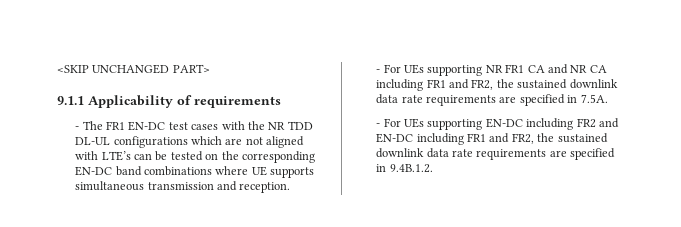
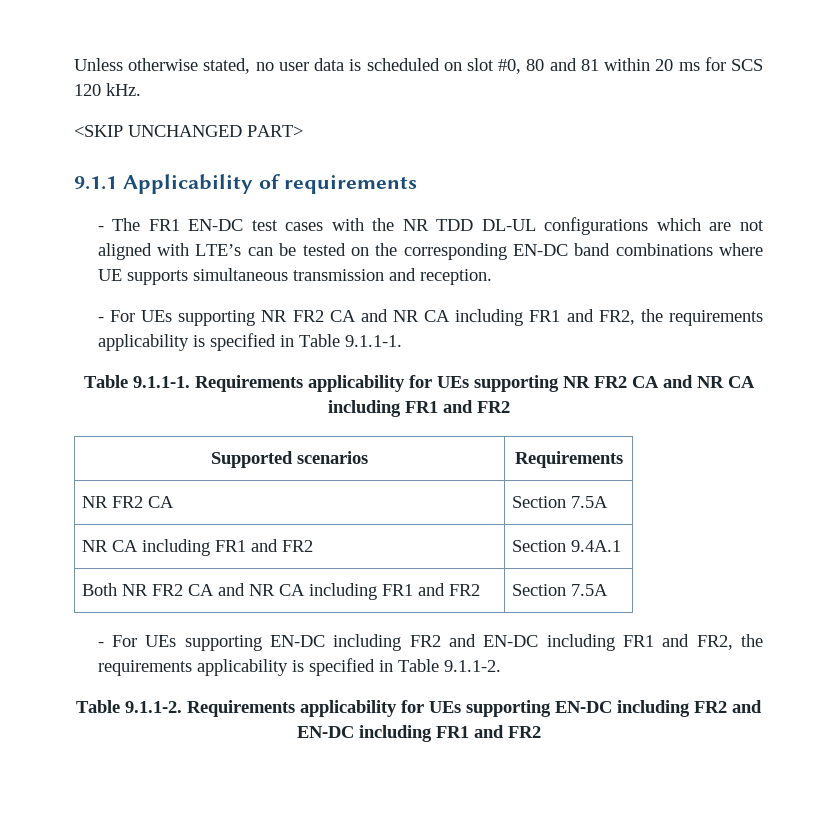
(57, 69) none -> [74,57,763,74] [74,83,141,96] Unless otherwise stated, no user data is scheduled on slot #0, 80 and 81 within 20 ms for SCS 120 kHz. //
[505,64,525,73] FR1 -> [292,310,324,322] FR2
[517,79,618,89] [376,94,608,106] sustained downlink data rate requirements are specified in 7.5A. -> [669,310,763,326] [97,333,402,351] [83,375,755,392] [327,400,510,417] [211,451,368,468] [514,451,623,468] [82,496,175,508] [512,496,609,508] [82,539,314,556] [512,540,622,552] [82,583,481,600] [512,584,609,596] requirements applicability is specified in Table 9.1.1-1. // Table 9.1.1-1. Requirements applicability for UEs supporting NR FR2 CA and NR CA including FR1 and FR2 // Supported scenarios | Requirements // NR FR2 CA | Section 7.5A // NR CA including FR1 and FR2 | Section 9.4A.1 // Both NR FR2 CA and NR CA including FR1 and FR2 | Section 7.5A
[557,133,608,143] [376,148,616,160] [376,164,433,173] sustained downlink data rate requirements are specified in 9.4B.1.2. -> [97,658,501,676] [76,700,762,717] [296,725,541,742] requirements applicability is specified in Table 9.1.1-2. // Table 9.1.1-2. Requirements applicability for UEs supporting EN-DC including FR2 and EN-DC including FR1 and FR2

